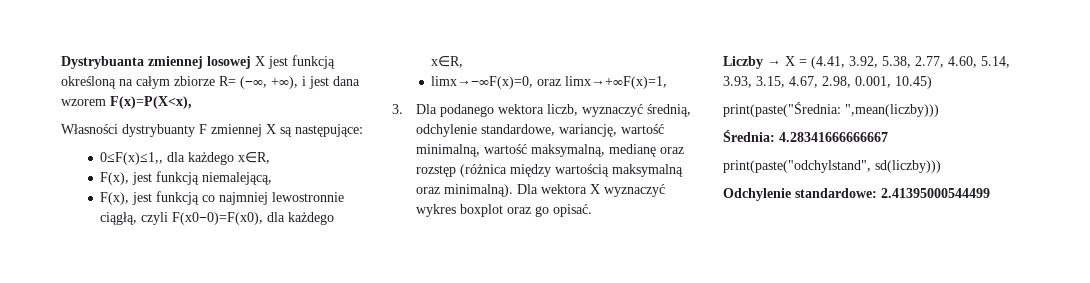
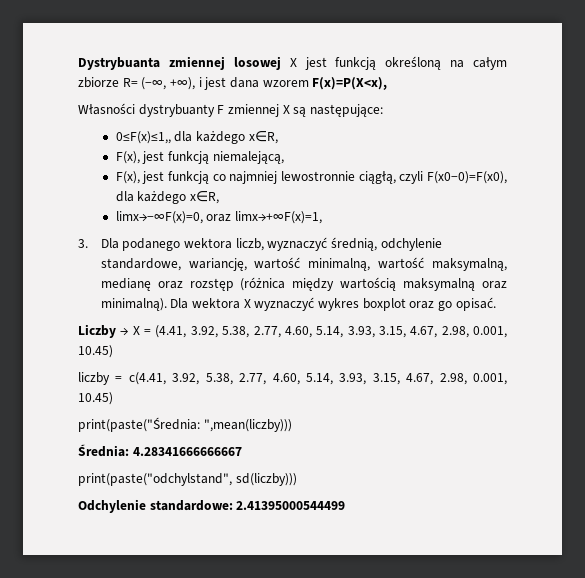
(932, 82) none -> [78,372,508,385] [78,392,113,405] // liczby = c(4.41, 3.92, 5.38, 2.77, 4.60, 5.14, 3.93, 3.15, 4.67, 2.98, 0.001, 10.45)

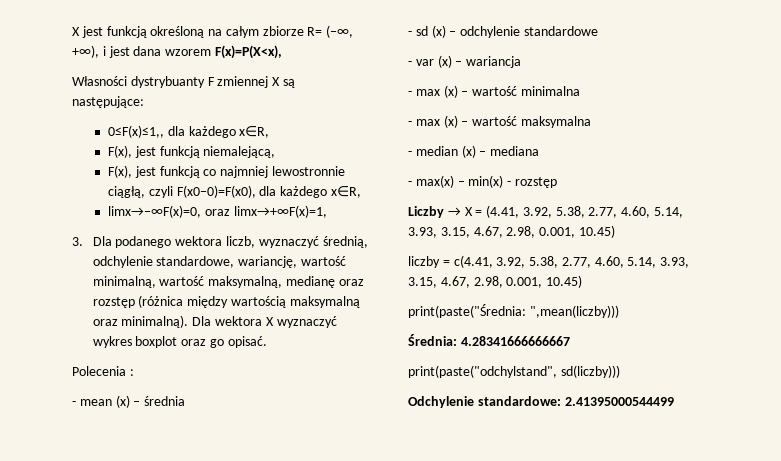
[78,56,281,70] Dystrybuanta zmiennej losowej -> (72, 31) none
(496, 304) none -> [72,366,134,376] [72,395,186,408] [408,25,598,38] [408,55,522,68] [408,85,580,98] [408,115,591,128] [408,145,540,158] [408,175,557,188] // Polecenia : // - mean (x) – średnia // - sd (x) – odchylenie standardowe // - var (x) – wariancja // - max (x) – wartość minimalna // - max (x) – wartość maksymalna // - median (x) – mediana // - max(x) – min(x) - rozstęp

